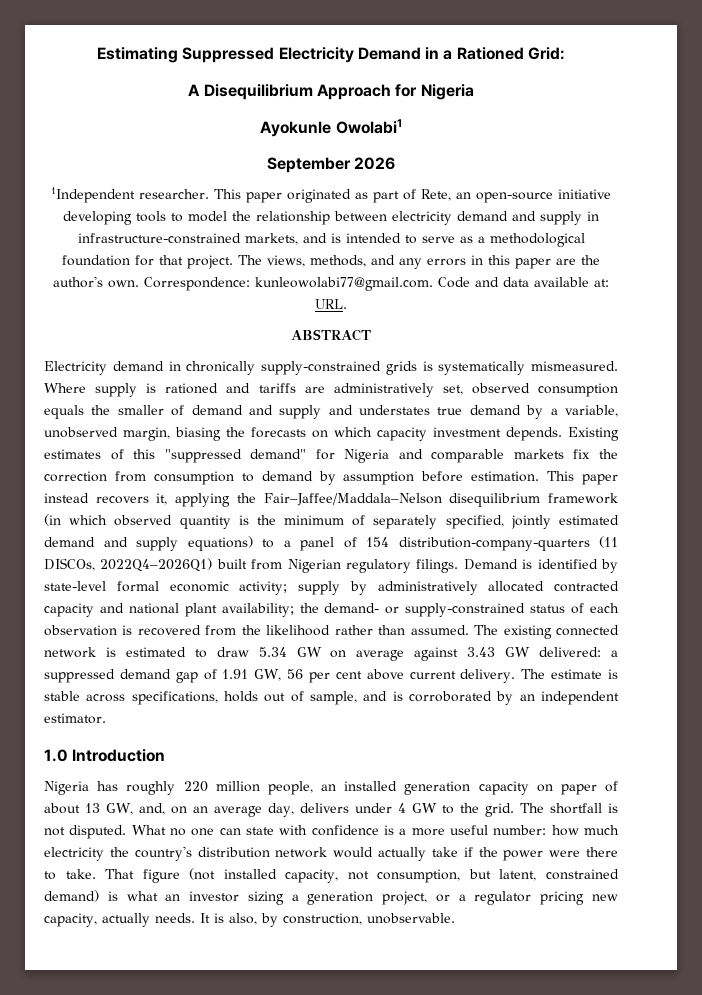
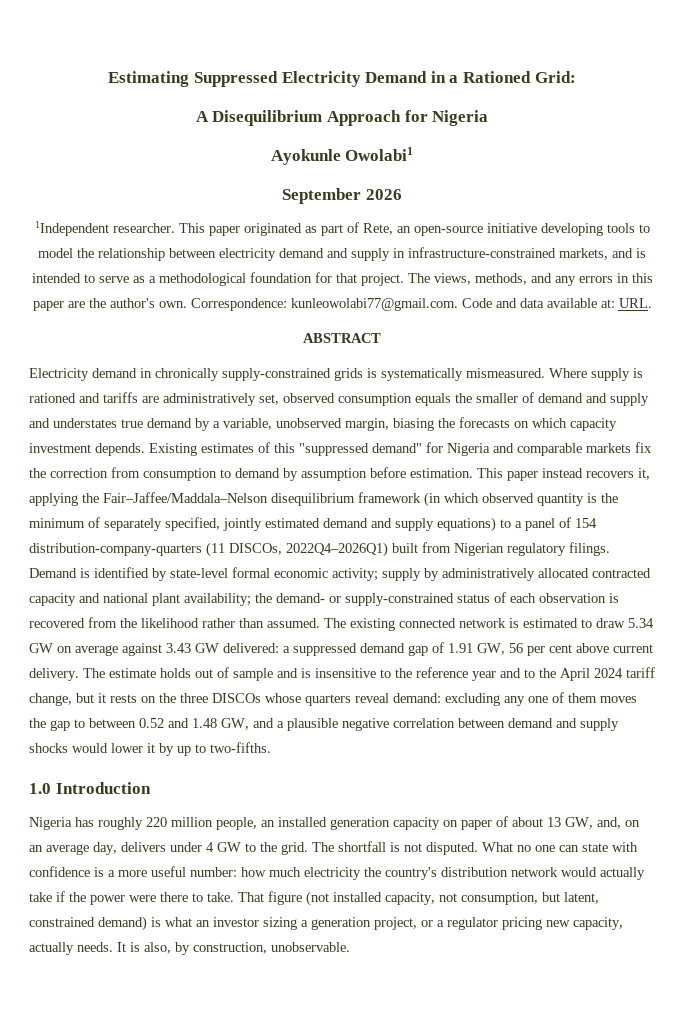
[608,669,618,679] [44,691,218,705] is stable across specifications, -> (156, 673) none
[310,691,619,705] [44,713,106,724] sample, and is corroborated by an independent estimator. -> [233,667,655,681] [29,692,637,706] [29,718,619,731] [29,742,271,756] sample and is insensitive to the reference year and to the April 2024 tariff change, but it rests on the three DISCOs whose quarters reveal demand: excluding any one of them moves the gap to between 0.52 and 1.48 GW, and a plausible negative correlation between demand and supply shocks would lower it by up to two-fifths.

